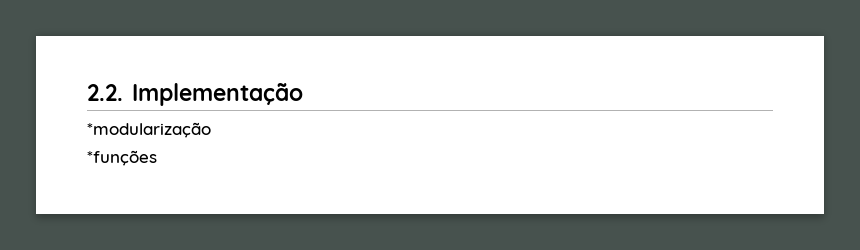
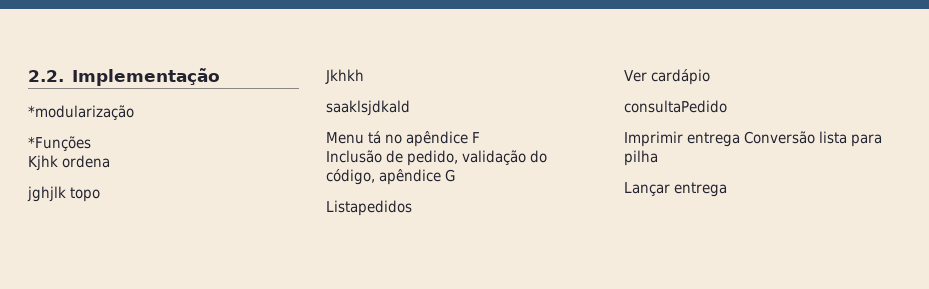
[87,150,157,166] *funções -> [28,136,91,151] [28,155,111,171] [27,186,101,202] [325,69,364,84] [326,100,410,116] [326,131,481,147] [326,150,548,166] [326,169,456,185] [326,200,412,216] [624,69,711,85] [624,100,727,113] [624,131,883,147] [624,150,658,166] [624,182,728,197] *Funções // Kjhk ordena // jghjlk topo // Jkhkh // saaklsjdkald // Menu tá no apêndice F // Inclusão de pedido, validação do código, apêndice G // Listapedidos // Ver cardápio // consultaPedido // Imprimir entrega Conversão lista para pilha // Lançar entrega

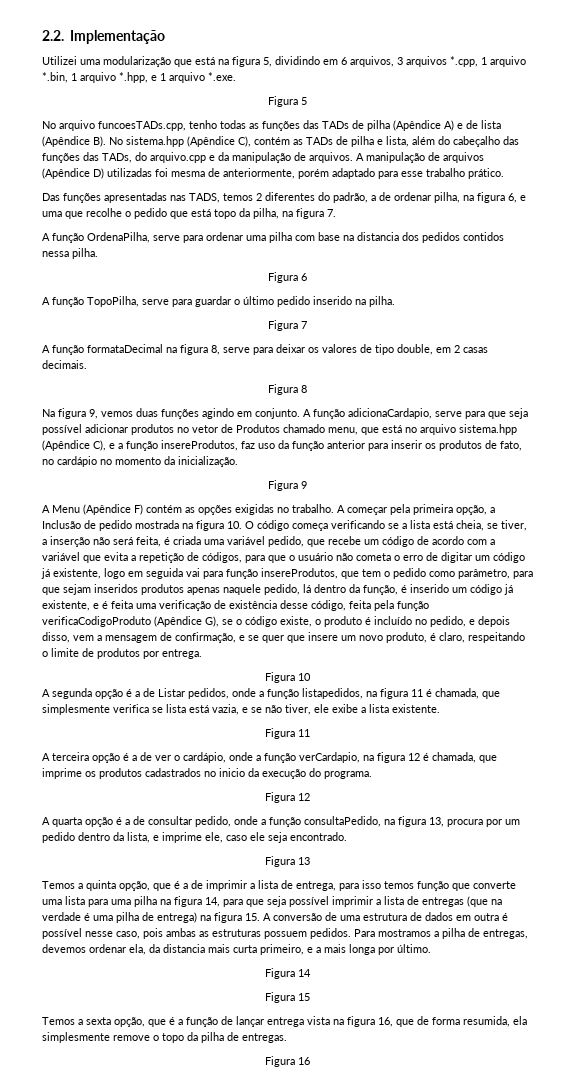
[28,105,134,120] [28,136,91,151] [28,155,111,171] [27,186,101,202] [325,69,364,84] [326,100,410,116] [326,131,481,147] [326,150,548,166] [326,169,456,185] [326,200,412,216] [624,69,711,85] [624,100,727,113] [624,131,816,147] *modularização // *Funções // Kjhk ordena // jghjlk topo // Jkhkh // saaklsjdkald // Menu tá no apêndice F // Inclusão de pedido, validação do código, apêndice G // Listapedidos // Ver cardápio // consultaPedido // Imprimir entrega Conversão -> [42,56,526,67] [42,72,236,83] [268,96,307,107] [42,120,501,131] [42,136,519,147] [42,152,484,163] [42,168,504,179] [42,192,526,203] [42,208,336,219] [42,232,504,243] [42,248,98,259] [268,272,307,283] [42,296,395,307] [268,320,307,331] [42,344,488,355] [42,360,87,369] [268,384,307,395] [42,408,528,419] [42,424,517,435] [42,440,522,451] [42,456,238,467] [268,480,307,491] [42,504,495,515] [42,520,527,531] [42,536,495,547] [42,552,525,563] [41,568,533,579] [42,584,513,595] [42,600,429,611] [42,616,510,627] [42,632,525,643] [42,648,202,659] [265,672,311,683] [42,688,500,699] [42,704,440,715] [265,728,310,739] [42,752,497,763] [42,768,372,779] [265,792,310,803] [42,816,520,827] [42,832,347,843] [265,856,310,867] [42,880,516,891] [42,899,62,905] Utilizei uma modularização que está na figura 5, dividindo em 6 arquivos, 3 arquivos *.cpp, 1 arquivo *.bin, 1 arquivo *.hpp, e 1 arquivo *.exe. // Figura 5 // No arquivo funcoesTADs.cpp, tenho todas as funções das TADs de pilha (Apêndice A) e de lista (Apêndice B). No sistema.hpp (Apêndice C), contém as TADs de pilha e lista, além do cabeçalho das funções das TADs, do arquivo.cpp e da manipulação de arquivos. A manipulação de arquivos (Apêndice D) utilizadas foi mesma de anteriormente, porém adaptado para esse trabalho prático. // Das funções apresentadas nas TADS, temos 2 diferentes do padrão, a de ordenar pilha, na figura 6, e uma que recolhe o pedido que está topo da pilha, na figura 7. // A função OrdenaPilha, serve para ordenar uma pilha com base na distancia dos pedidos contidos nessa pilha. // Figura 6 // A função TopoPilha, serve para guardar o último pedido inserido na pilha. // Figura 7 // A função formataDecimal na figura 8, serve para deixar os valores de tipo double, em 2 casas decimais. // Figura 8 // Na figura 9, vemos duas funções agindo em conjunto. A função adicionaCardapio, serve para que seja possível adicionar produtos no vetor de Produtos chamado menu, que está no arquivo sistema.hpp (Apêndice C), e a função insereProdutos, faz uso da função anterior para inserir os produtos de fato, no cardápio no momento da inicialização. // Figura 9 // A Menu (Apêndice F) contém as opções exigidas no trabalho. A começar pela primeira opção, a Inclusão de pedido mostrada na figura 10. O código começa verificando se a lista está cheia, se tiver, a inserção não será feita, é criada uma variável pedido, que recebe um código de acordo com a variável que evita a repetição de códigos, para que o usuário não cometa o erro de digitar um código já existente, logo em seguida vai para função insereProdutos, que tem o pedido como parâmetro, para que sejam inseridos produtos apenas naquele pedido, lá dentro da função, é inserido um código já existente, e é feita uma verificação de existência desse código, feita pela função verificaCodigoProduto (Apêndice G), se o código existe, o produto é incluído no pedido, e depois disso, vem a mensagem de confirmação, e se quer que insere um novo produto, é claro, respeitando o limite de produtos por entrega. // Figura 10 // A segunda opção é a de Listar pedidos, onde a função listapedidos, na figura 11 é chamada, que simplesmente verifica se lista está vazia, e se não tiver, ele exibe a lista existente. // Figura 11 // A terceira opção é a de ver o cardápio, onde a função verCardapio, na figura 12 é chamada, que imprime os produtos cadastrados no inicio da execução do programa. // Figura 12 // A quarta opção é a de consultar pedido, onde a função consultaPedido, na figura 13, procura por um pedido dentro da lista, e imprime ele, caso ele seja encontrado. // Figura 13 // Temos a quinta opção, que é a de imprimir a lista de entrega, para isso temos função que converte uma
[624,150,658,166] [624,182,728,197] pilha // Lançar entrega -> [111,896,502,907] [42,912,508,923] [42,928,528,939] [42,944,431,955] [265,968,311,979] [265,992,310,1003] [42,1016,527,1027] [42,1032,287,1043] [265,1056,310,1067] uma pilha na figura 14, para que seja possível imprimir a lista de entregas (que na verdade é uma pilha de entrega) na figura 15. A conversão de uma estrutura de dados em outra é possível nesse caso, pois ambas as estruturas possuem pedidos. Para mostramos a pilha de entregas, devemos ordenar ela, da distancia mais curta primeiro, e a mais longa por último. // Figura 14 // Figura 15 // Temos a sexta opção, que é a função de lançar entrega vista na figura 16, que de forma resumida, ela simplesmente remove o topo da pilha de entregas. // Figura 16

